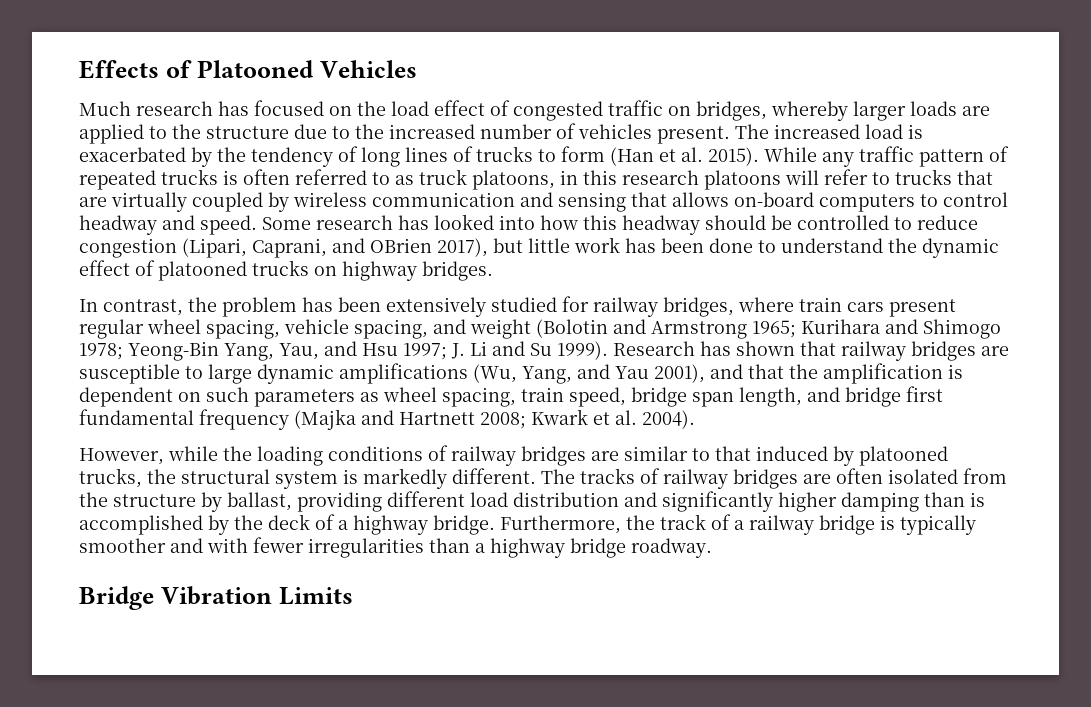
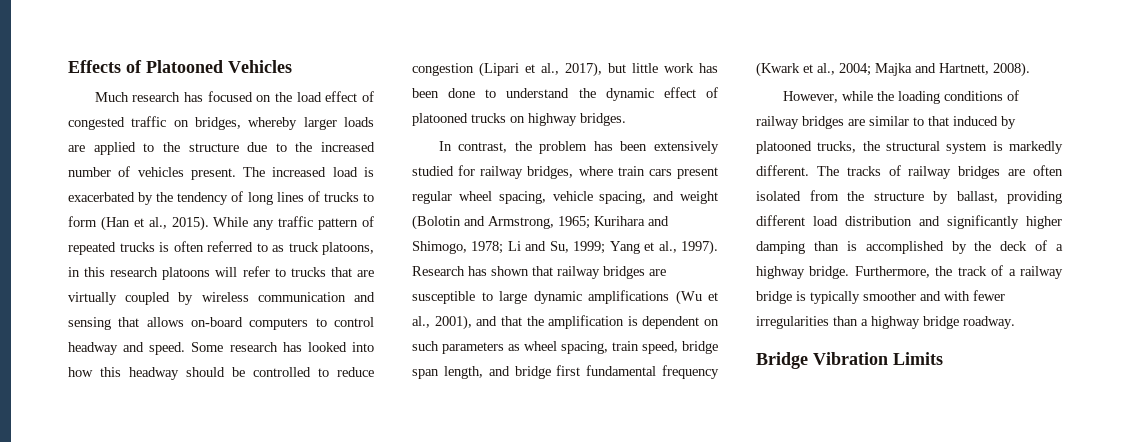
[681,147,703,162] al. -> [148,217,167,229] al.,
[182,238,432,258] (Lipari, Caprani, and OBrien -> [479,62,559,77] (Lipari et al.,
[651,321,747,339] Armstrong -> [488,216,554,229] Armstrong,
[923,319,1001,339] [79,341,608,361] Shimogo 1978; Yeong-Bin Yang, Yau, and Hsu 1997; J. Li and Su 1999). -> [412,240,718,255] Shimogo, 1978; Li and Su, 1999; Yang et al., 1997).
[473,364,649,384] (Wu, Yang, and Yau -> [675,290,718,305] [412,316,430,328] (Wu et al.,
[294,409,695,430] (Majka and Hartnett 2008; Kwark et al. 2004). -> [756,62,1030,77] (Kwark et al., 2004; Majka and Hartnett, 2008).

